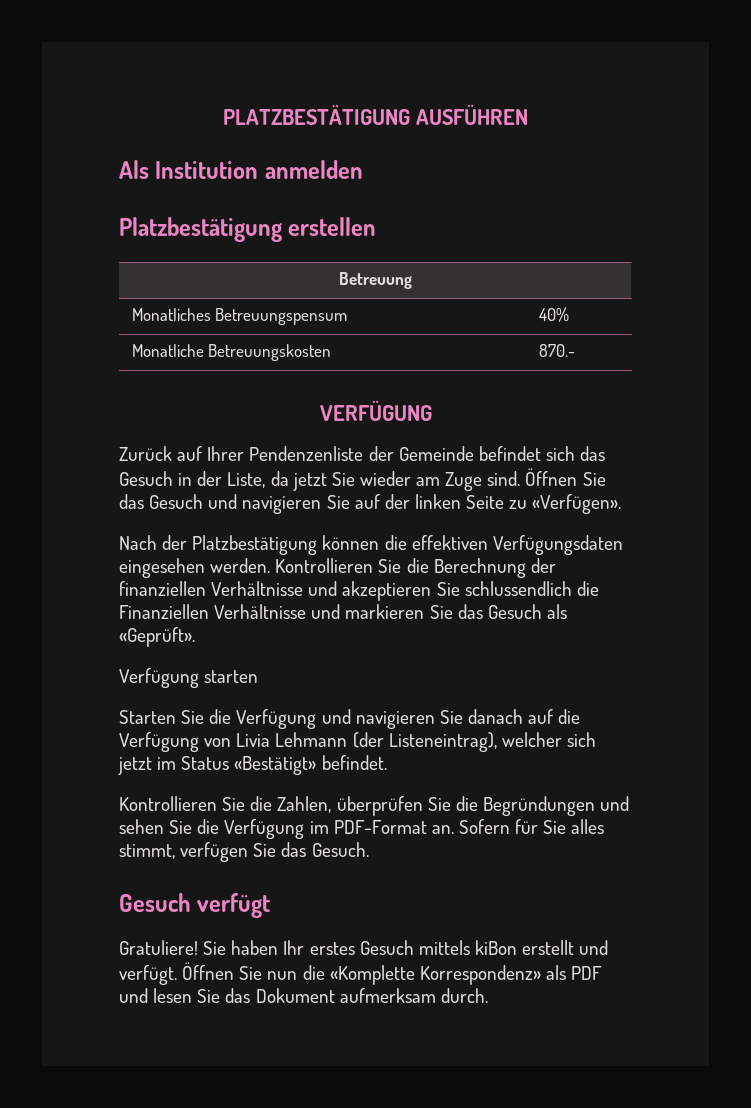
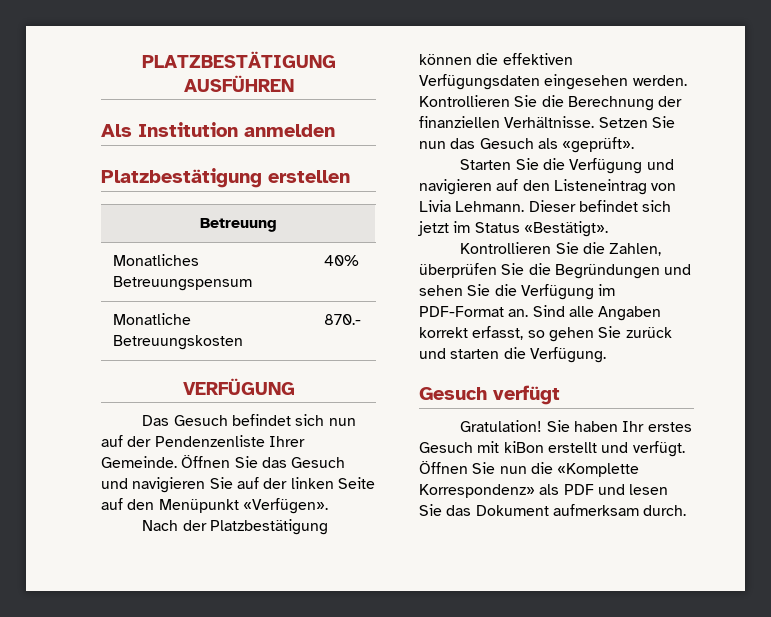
[119,446,606,461] [119,471,521,491] Zurück auf Ihrer Pendenzenliste der Gemeinde befindet sich das Gesuch in der Liste, da jetzt Sie wieder am Zuge sind. -> [142,414,356,426] [101,435,305,447] [101,456,177,468] Das Gesuch befindet sich nun auf der Pendenzenliste Ihrer Gemeinde.
[509,500,528,509] zu -> [101,498,239,513] auf den Menüpunkt
[211,581,599,601] [119,604,567,619] [119,627,195,647] [119,668,259,688] Verhältnisse und akzeptieren Sie schlussendlich die Finanziellen Verhältnisse und markieren Sie das Gesuch als «Geprüft». // Verfügung starten -> [504,116,675,128] [419,137,635,153] Verhältnisse. Setzen Sie nun das Gesuch als «geprüft».
[439,709,581,724] [119,732,562,752] Sie danach auf die Verfügung von Livia Lehmann (der Listeneintrag), welcher -> [496,179,677,195] [419,200,638,212] auf den Listeneintrag von Livia Lehmann. Dieser befindet
[234,755,387,775] «Bestätigt» befindet. -> [523,221,608,237] «Bestätigt».
[458,819,605,834] [119,842,369,862] Sofern für Sie alles stimmt, verfügen Sie das Gesuch. -> [532,305,662,321] [419,326,672,342] [419,347,606,363] Sind alle Angaben korrekt erfasst, so gehen Sie zurück und starten die Verfügung.
[119,940,198,955] Gratuliere! -> [460,420,543,432] Gratulation!
[418,940,470,955] mittels -> [477,441,500,453] mit

